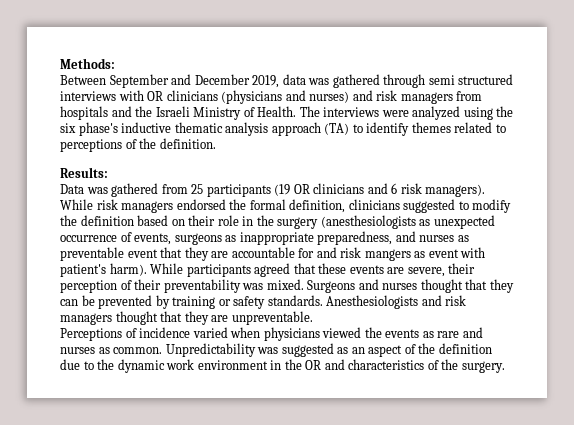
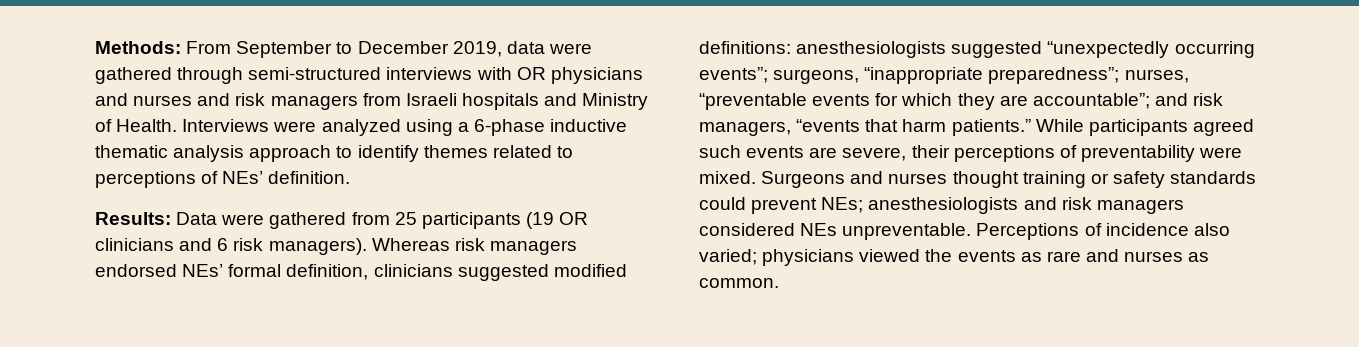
[60,74,192,88] // Between September and -> [186,41,353,58] From September to
[308,78,330,85] was -> [548,43,592,54] were
[428,74,514,85] semi structured -> [248,67,382,80] semi-structured
[166,90,350,104] clinicians (physicians and nurses) -> [550,67,643,84] [95,93,193,106] physicians and nurses
(483, 96) none -> [405,93,457,106] Israeli
[135,106,190,117] the Israeli -> (578, 99) none
[299,106,380,117] The interviews -> [182,119,270,132] Interviews
[496,106,514,117] [60,122,118,136] the six phase's -> [457,119,545,136] a 6-phase
[324,123,350,135] (TA) -> (332, 153) none
[139,138,157,149] the -> [222,171,264,184] NEs’
[60,184,108,194] // Data was -> [176,212,265,225] Data were
[60,199,93,210] While -> [371,238,450,251] Whereas
[229,199,247,210] the -> [182,264,224,277] NEs’
[458,199,512,213] [60,215,495,229] [60,231,469,245] [60,247,486,261] [60,263,147,277] to modify the definition based on their role in the surgery (anesthesiologists as unexpected occurrence of events, surgeons as inappropriate preparedness, and nurses as preventable event that they are accountable for and risk mangers as event with patient's harm). -> [553,264,627,277] [699,41,1255,58] [699,67,1189,84] [699,93,1224,110] [699,119,1031,136] modified definitions: anesthesiologists suggested “unexpectedly occurring events”; surgeons, “inappropriate preparedness”; nurses, “preventable events for which they are accountable”; and risk managers, “events that harm patients.”
[293,263,347,274] that these -> [699,145,741,158] such
[60,279,264,293] perception of their preventability was -> [953,145,1243,162] perceptions of preventability were
[465,279,514,293] [60,295,467,309] [60,311,229,325] that they can be prevented by training or safety standards. Anesthesiologists and risk managers thought that they are -> [1022,171,1257,188] [699,197,1184,214] [699,223,838,236] training or safety standards could prevent NEs; anesthesiologists and risk managers considered NEs
(313, 318) // -> (972, 231) none
[192,327,261,338] varied when -> [1193,223,1230,236] [699,249,757,265] also varied;
[165,343,492,357] [60,359,505,373] Unpredictability was suggested as an aspect of the definition due to the dynamic work environment in the OR and characteristics of the surgery. -> (779, 283) none

